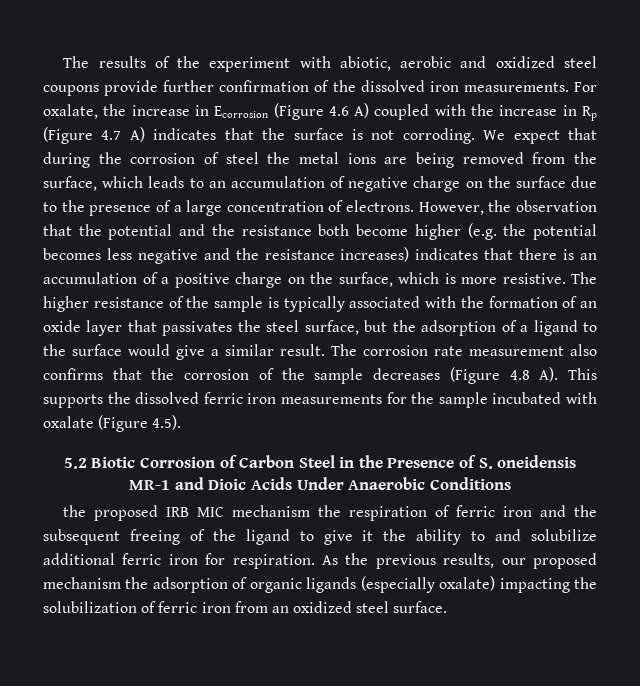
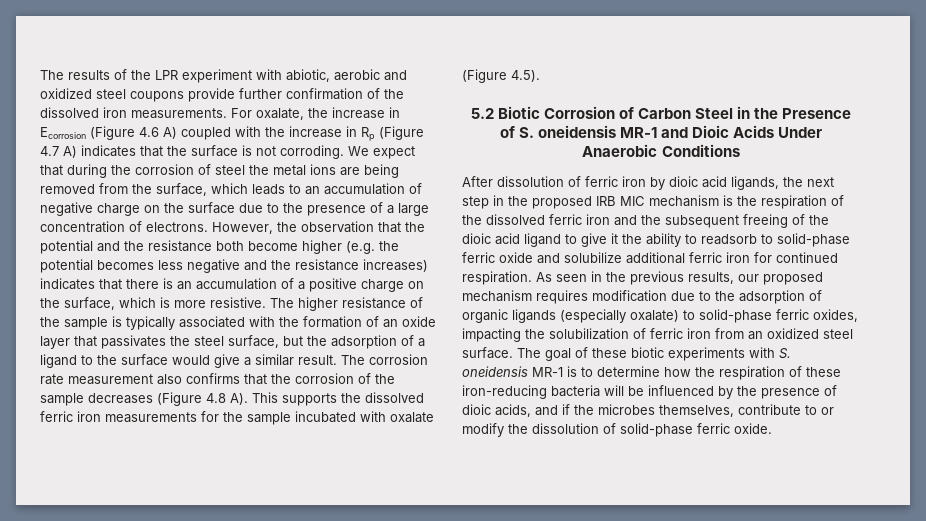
(201, 62) none -> [155,70,178,80] LPR
(511, 483) none -> [462,176,834,190] [462,195,504,209] After dissolution of ferric iron by dioic acid ligands, the next step in
[318,505,451,521] the respiration of -> [723,195,844,209] [462,214,545,225] is the respiration of the dissolved
(236, 535) none -> [462,233,520,245] dioic acid
(486, 536) none -> [701,233,850,247] [462,252,533,263] readsorb to solid-phase ferric oxide
(226, 559) none -> [776,252,838,263] continued
(338, 560) none -> [556,271,602,282] seen in
(121, 583) none -> [536,290,711,304] requires modification due to
(496, 583) none -> [683,309,858,323] to solid-phase ferric oxides,
(448, 607) none -> [517,347,791,361] [462,366,841,380] [462,385,837,399] [462,404,834,417] [462,423,772,437] The goal of these biotic experiments with S. oneidensis MR-1 is to determine how the respiration of these iron-reducing bacteria will be influenced by the presence of dioic acids, and if the microbes themselves, contribute to or modify the dissolution of solid-phase ferric oxide.

